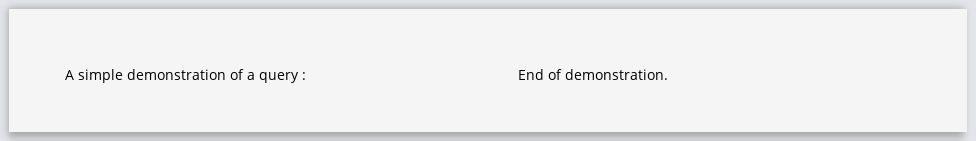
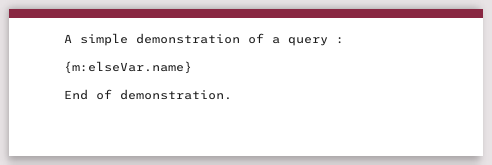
(306, 76) none -> [64,61,192,74] // {m:elseVar.name}

